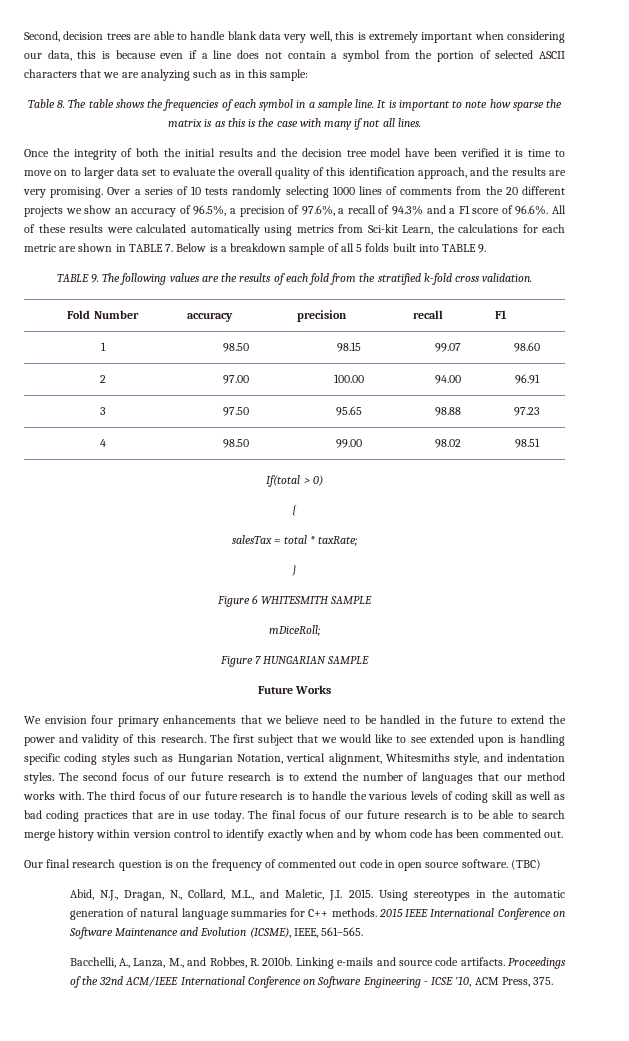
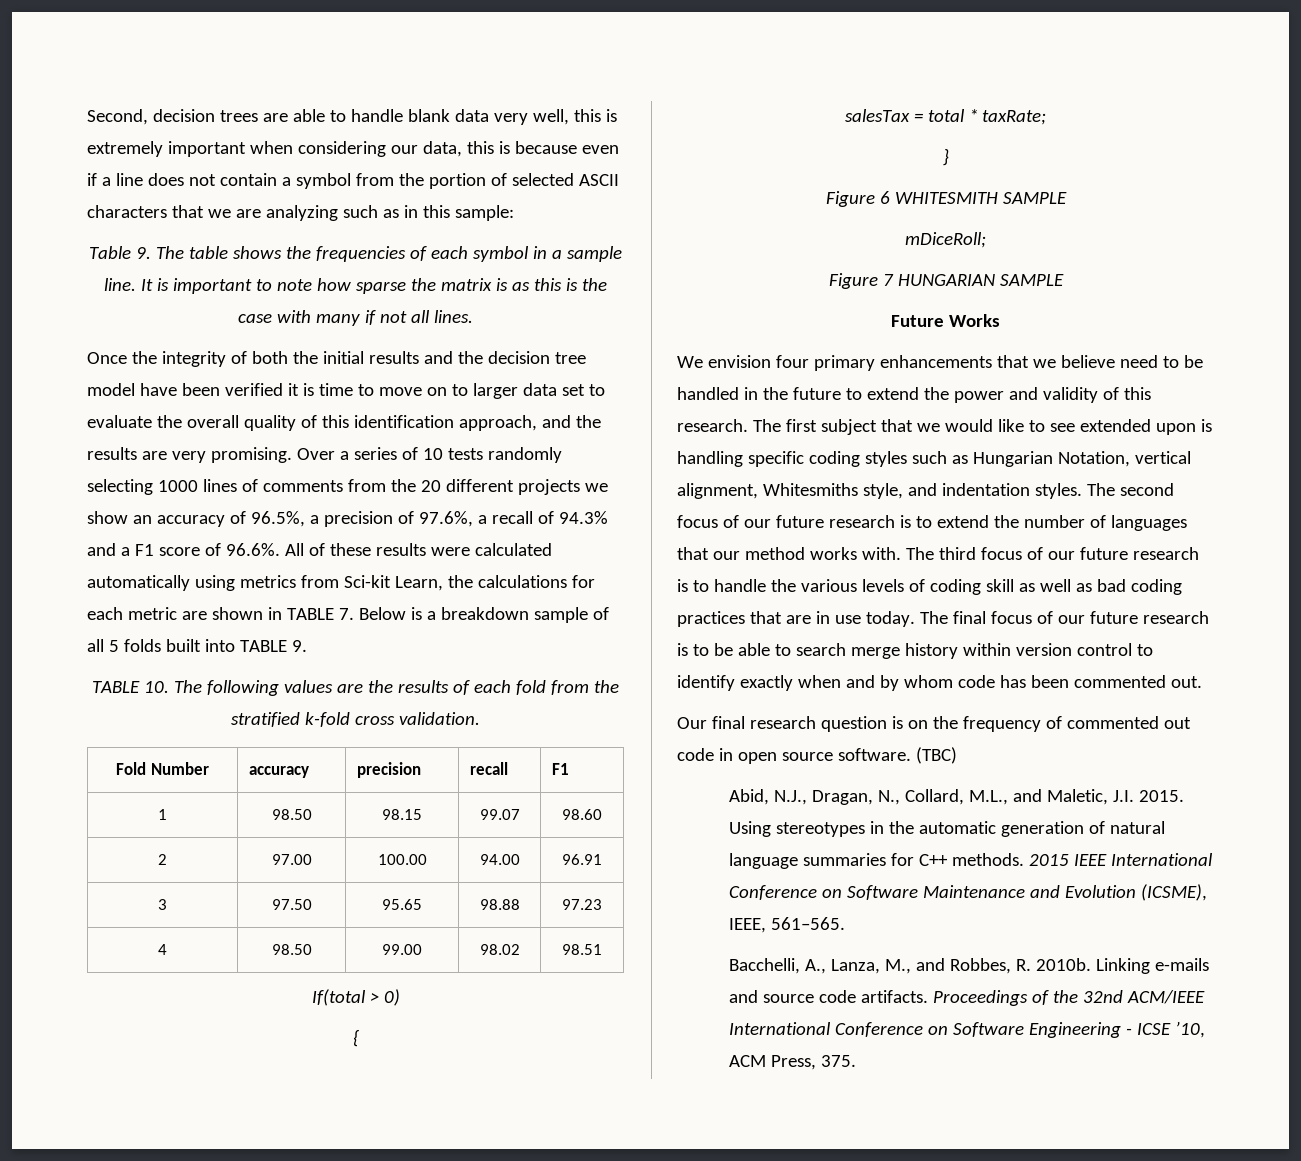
[57,100,66,108] 8. -> [136,247,152,259] 9.
[90,274,99,283] 9. -> [144,681,170,693] 10.

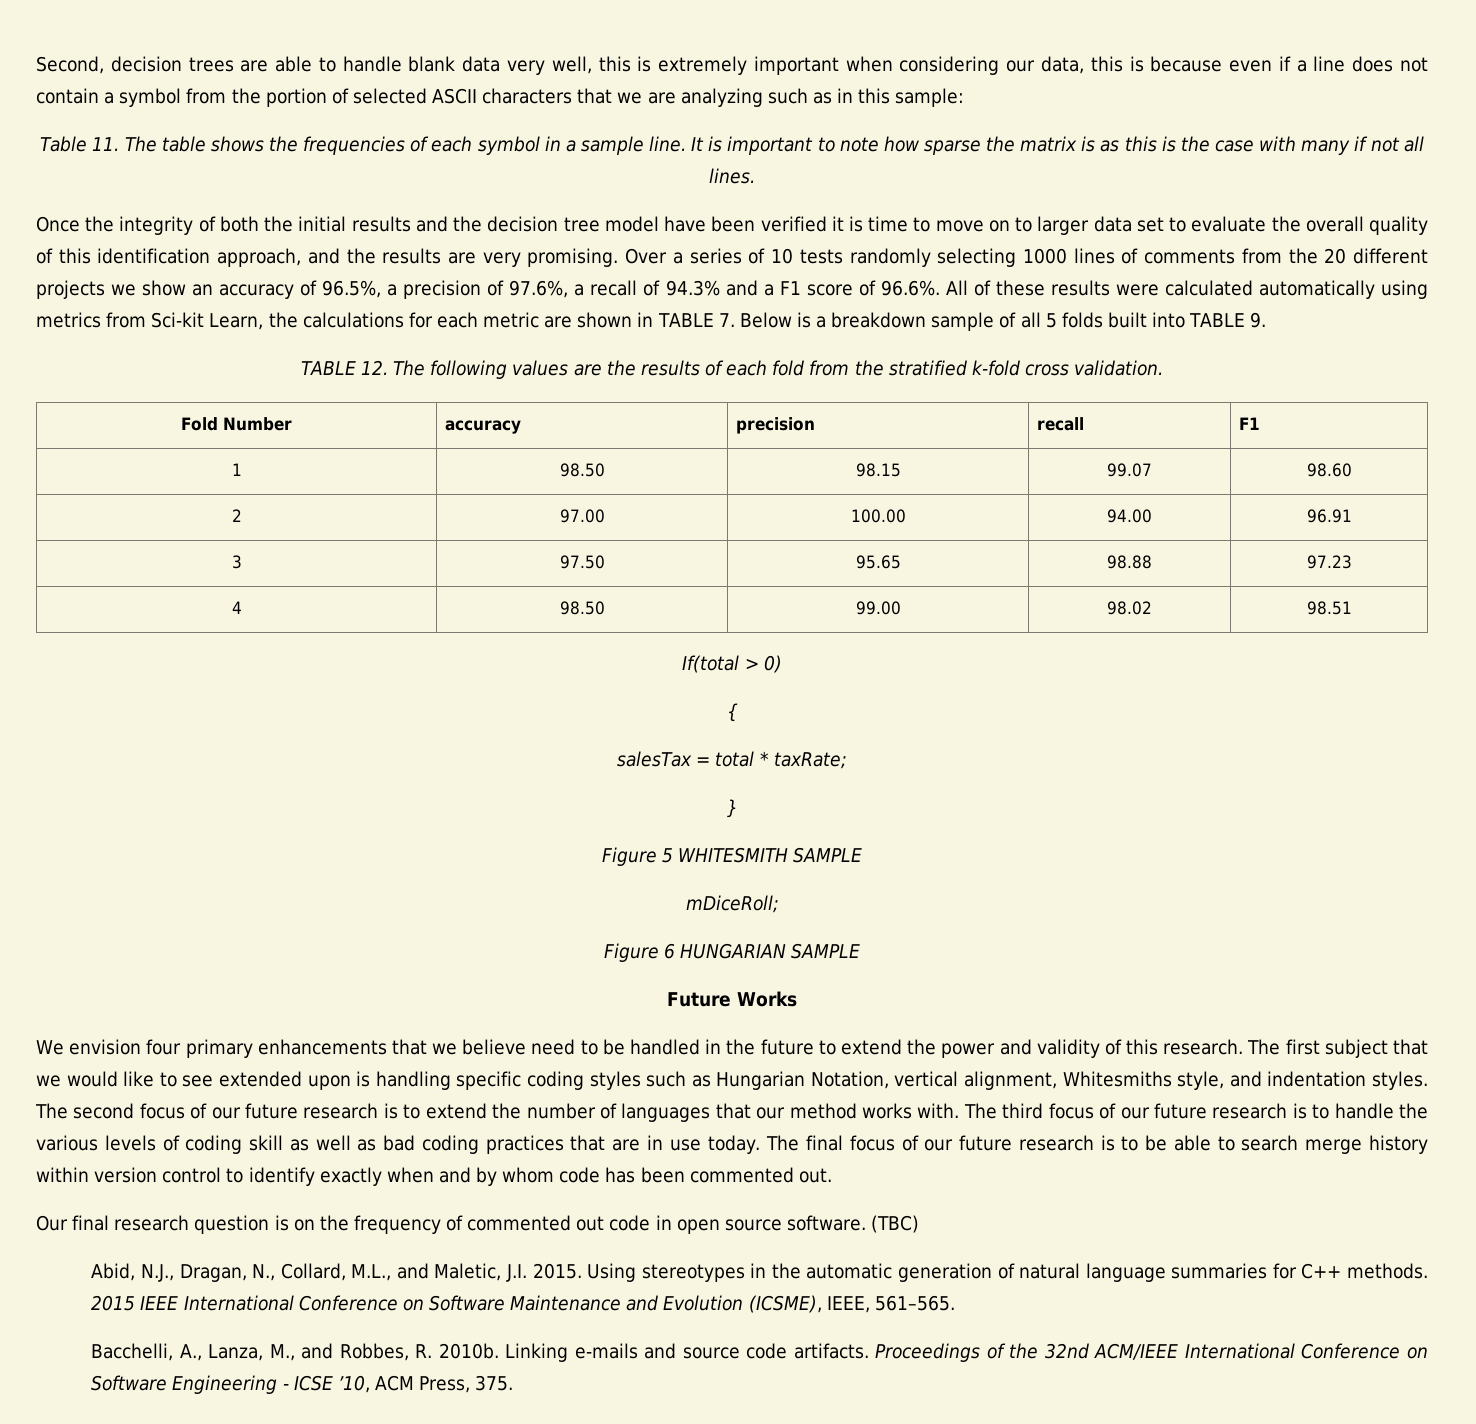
[136,247,152,259] 9. -> [92,137,120,151] 11.
[144,681,170,693] 10. -> [361,360,389,375] 12.
[879,191,890,204] 6 -> [661,848,673,863] 5
[882,274,894,286] 7 -> [663,943,675,959] 6

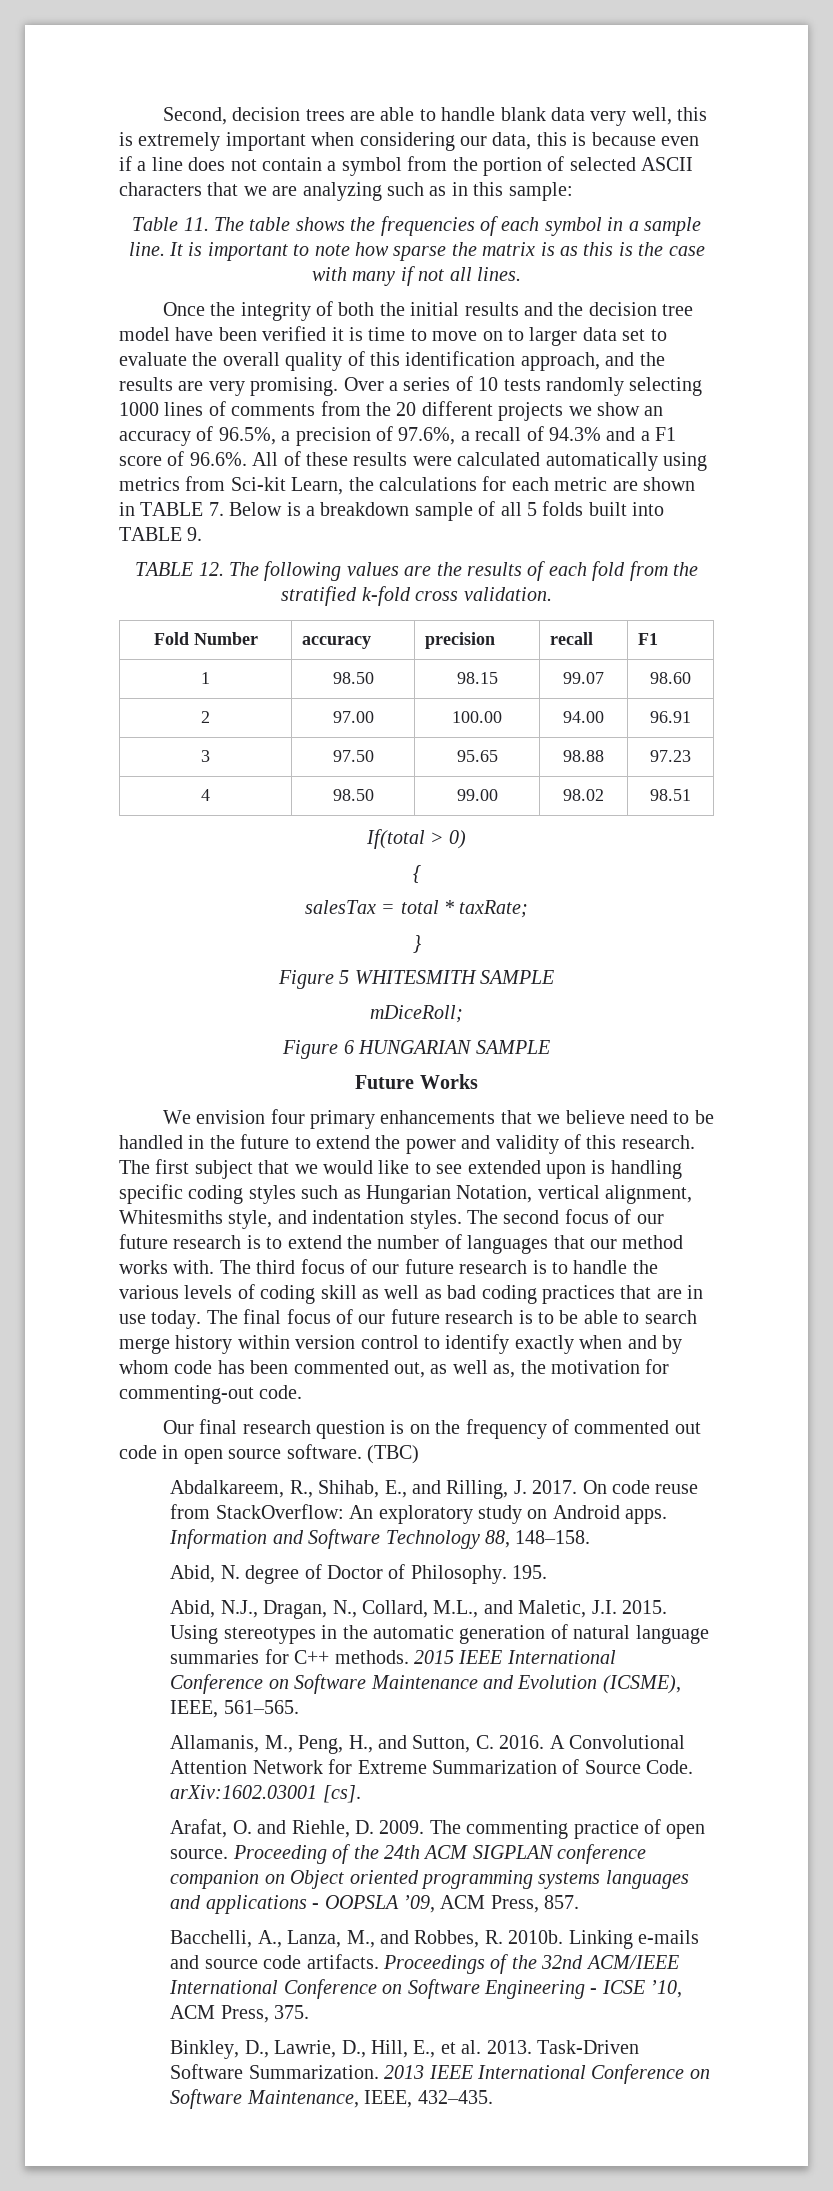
[798,1168,832,1183] out. -> [394,1359,670,1378] [119,1385,303,1404] out, as well as, the motivation for commenting-out code.
(920, 1224) none -> [170,1480,699,1499] [170,1504,668,1524] [169,1529,591,1549] [170,1564,548,1584] // Abdalkareem, R., Shihab, E., and Rilling, J. 2017. On code reuse from StackOverflow: An exploratory study on Android apps. Information and Software Technology 88, 148–158. // Abid, N. degree of Doctor of Philosophy. 195.
(955, 1303) none -> [170,1735,685,1754] [170,1759,694,1774] [170,1785,361,1803] [170,1819,706,1839] [170,1844,647,1864] [170,1870,689,1889] [170,1895,580,1914] // Allamanis, M., Peng, H., and Sutton, C. 2016. A Convolutional Attention Network for Extreme Summarization of Source Code. arXiv:1602.03001 [cs]. // Arafat, O. and Riehle, D. 2009. The commenting practice of open source. Proceeding of the 24th ACM SIGPLAN conference companion on Object oriented programming systems languages and applications - OOPSLA ’09, ACM Press, 857.
(514, 1383) none -> [170,2040,639,2059] [170,2064,710,2084] [170,2089,493,2109] // Binkley, D., Lawrie, D., Hill, E., et al. 2013. Task-Driven Software Summarization. 2013 IEEE International Conference on Software Maintenance, IEEE, 432–435.

